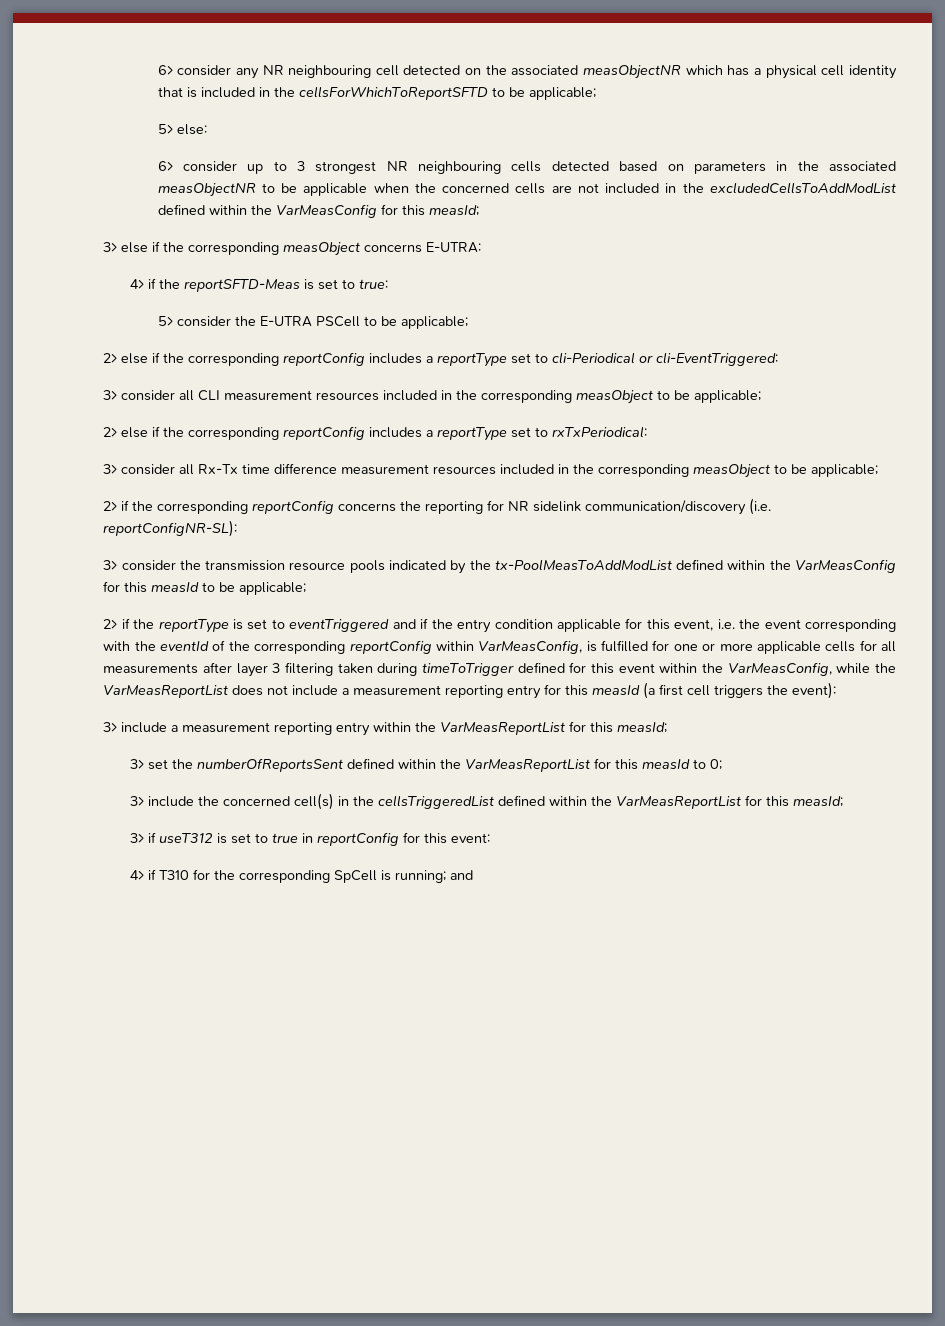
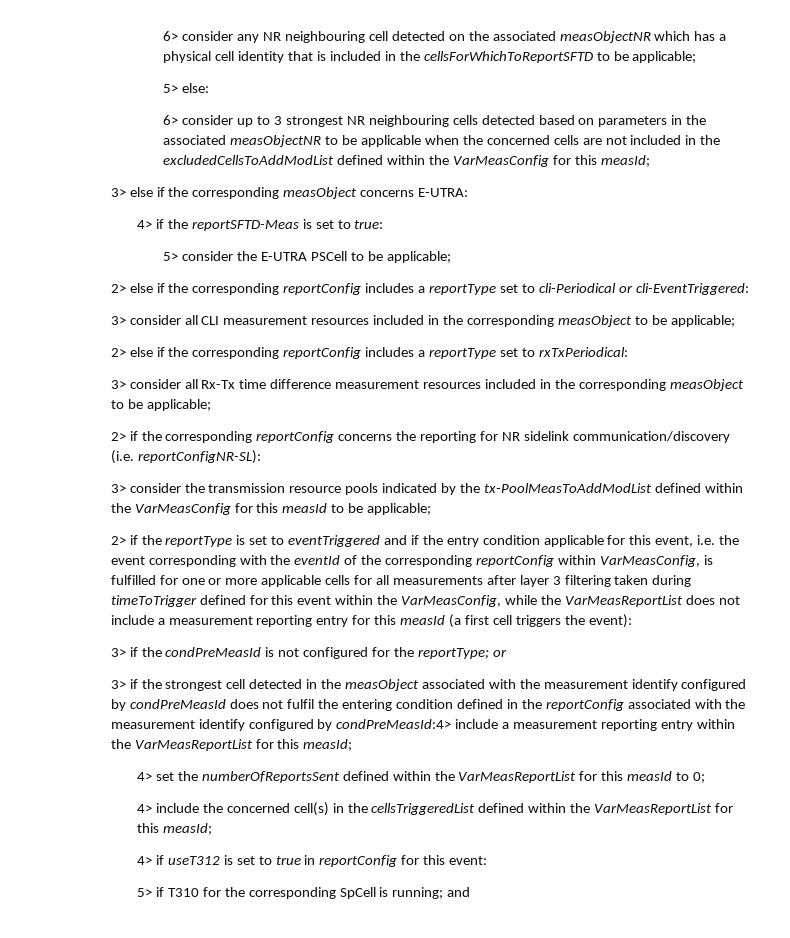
(118, 727) none -> [129,647,507,659] [110,679,747,691] [110,699,746,711] [110,719,452,731] if the condPreMeasId is not configured for the reportType; or // 3> if the strongest cell detected in the measObject associated with the measurement identify configured by condPreMeasId does not fulfil the entering condition defined in the reportConfig associated with the measurement identify configured by condPreMeasId:4>
[130,759,145,769] 3> -> [137,772,153,781] 4>
[130,796,145,806] 3> -> [137,804,153,813] 4>
[130,833,145,843] 3> -> [137,856,153,865] 4>
[130,870,145,880] 4> -> [137,888,153,897] 5>

